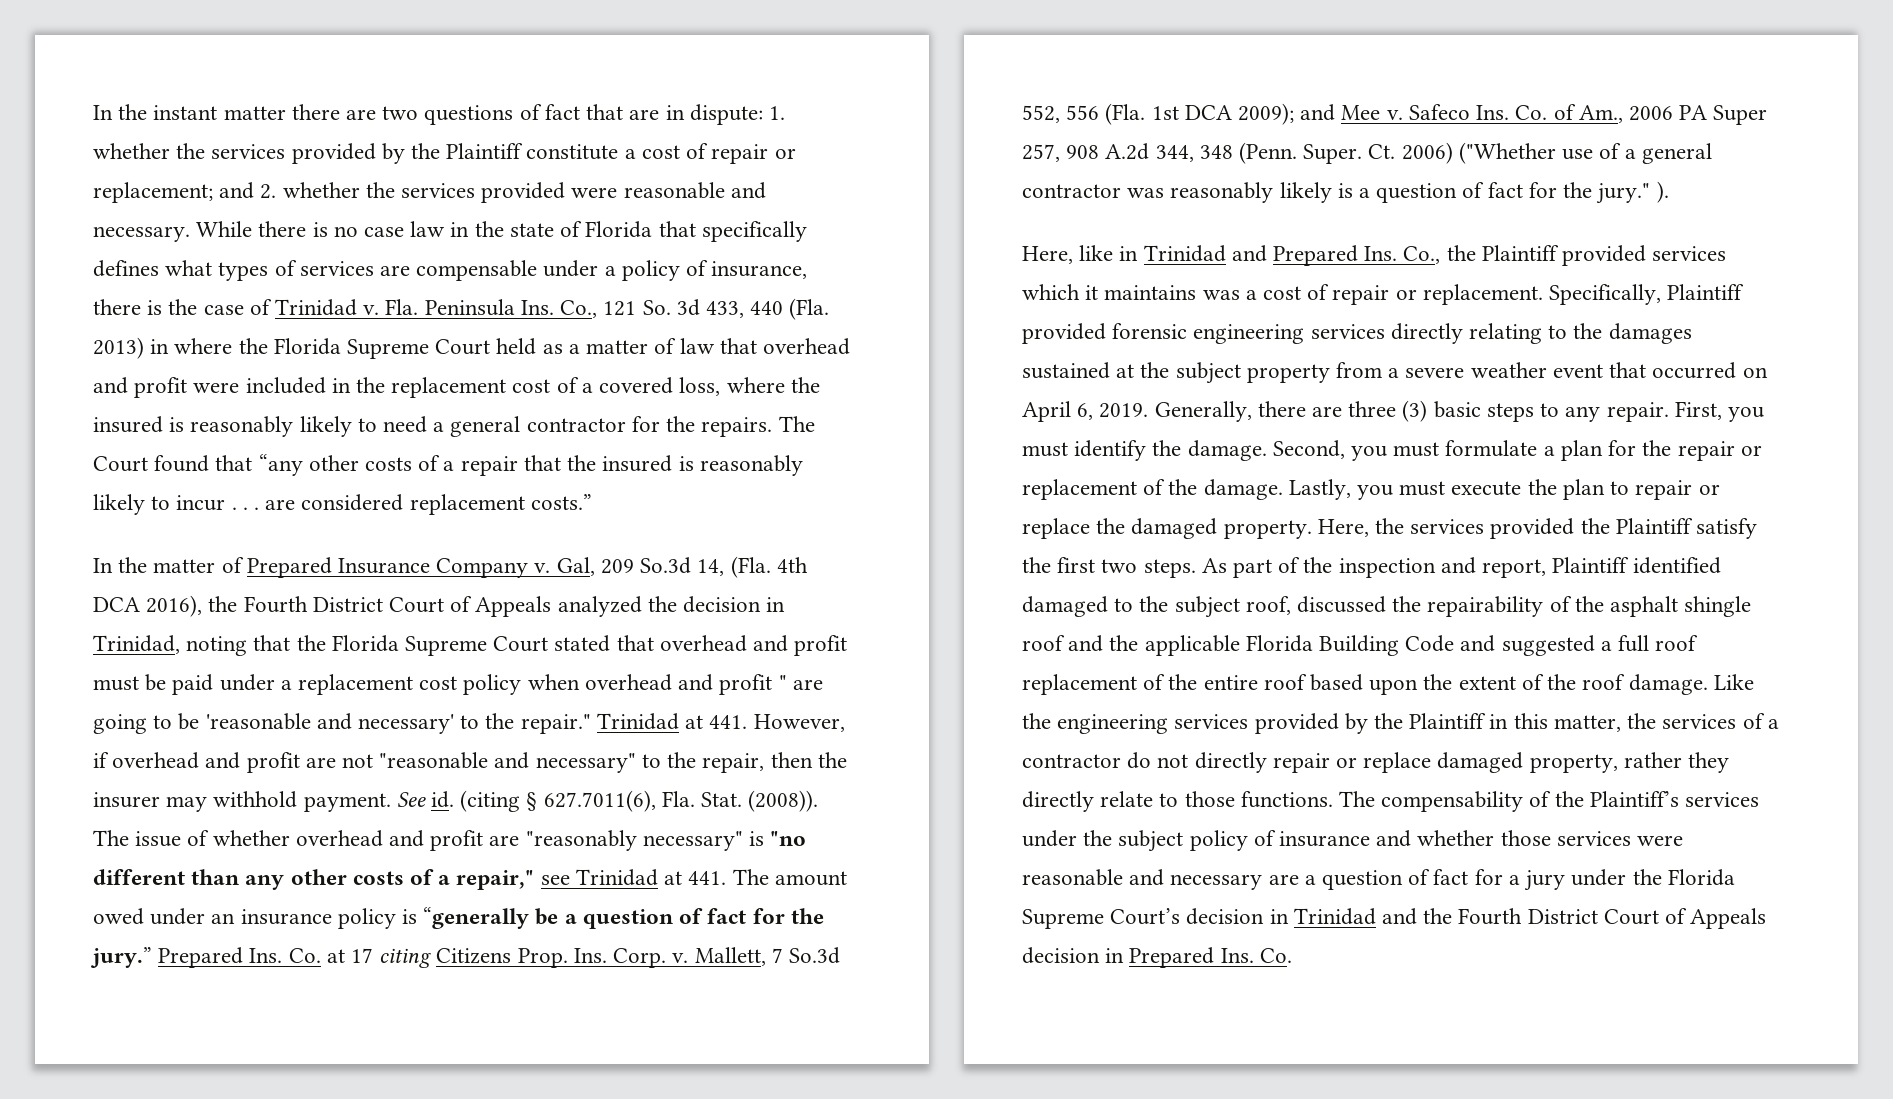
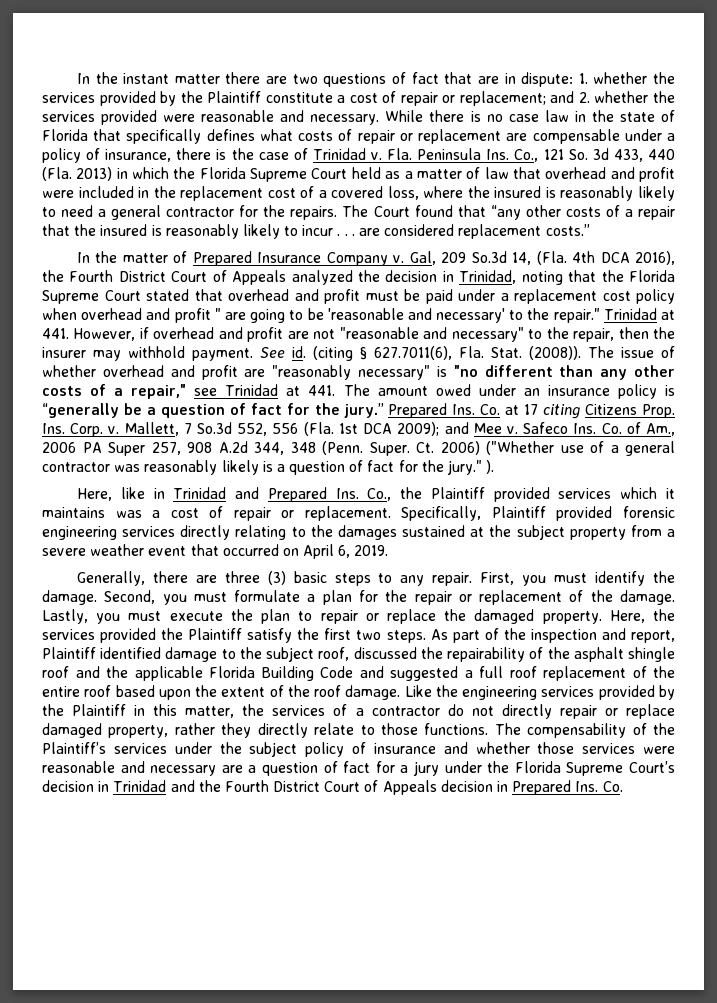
[218,260,374,281] types of services -> [298,129,502,144] costs of repair or replacement
[174,338,233,354] where -> [132,167,170,179] which
(1149, 410) none -> (389, 550) //
[1022,596,1108,617] damaged -> [165,647,218,662] damage

